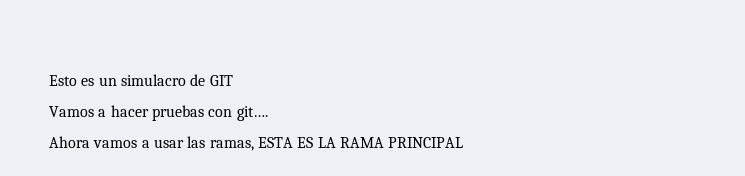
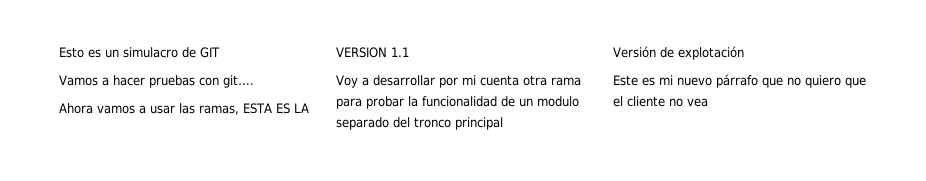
[339,137,464,148] RAMA PRINCIPAL -> [336,47,409,58] [336,75,581,88] [336,96,579,109] [336,117,503,130] [613,46,744,60] [613,74,866,88] [613,96,708,107] VERSION 1.1 // Voy a desarrollar por mi cuenta otra rama para probar la funcionalidad de un modulo separado del tronco principal // Versión de explotación // Este es mi nuevo párrafo que no quiero que el cliente no vea

